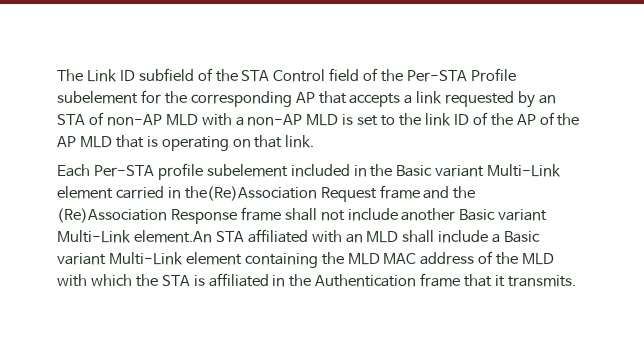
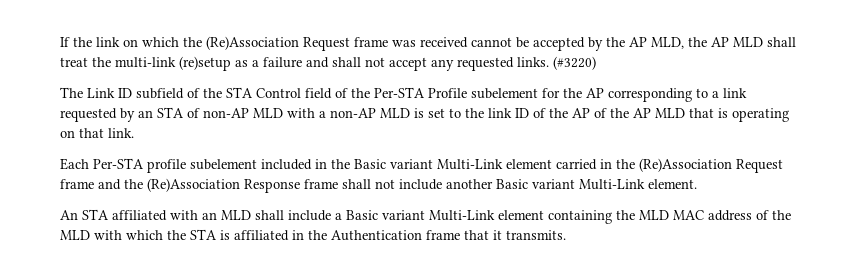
(57, 75) none -> [60,36,796,51] [60,56,596,71] If the link on which the (Re)Association Request frame was received cannot be accepted by the AP MLD, the AP MLD shall treat the multi-link (re)setup as a failure and shall not accept any requested links. (#3220) //
[190,91,401,107] corresponding AP that accepts -> [586,88,708,102] AP corresponding to
[184,186,317,201] the(Re)Association -> [616,158,732,172] the (Re)Association
[133,230,212,243] element.An -> [648,179,697,189] [60,210,78,220] element. // An

